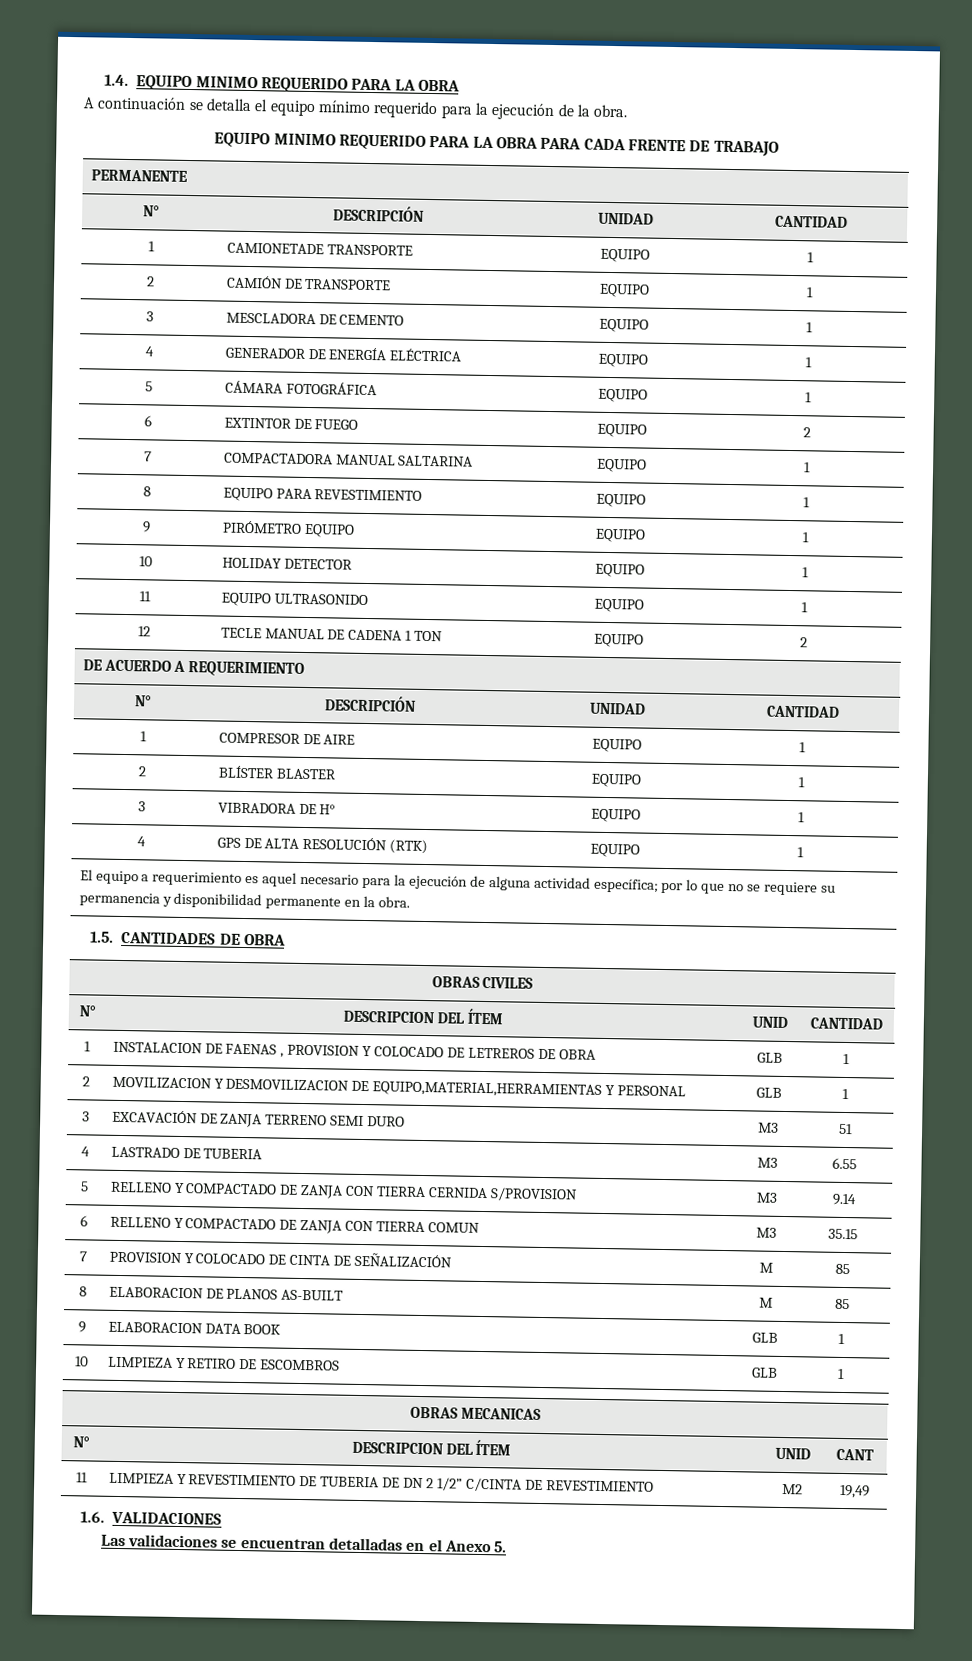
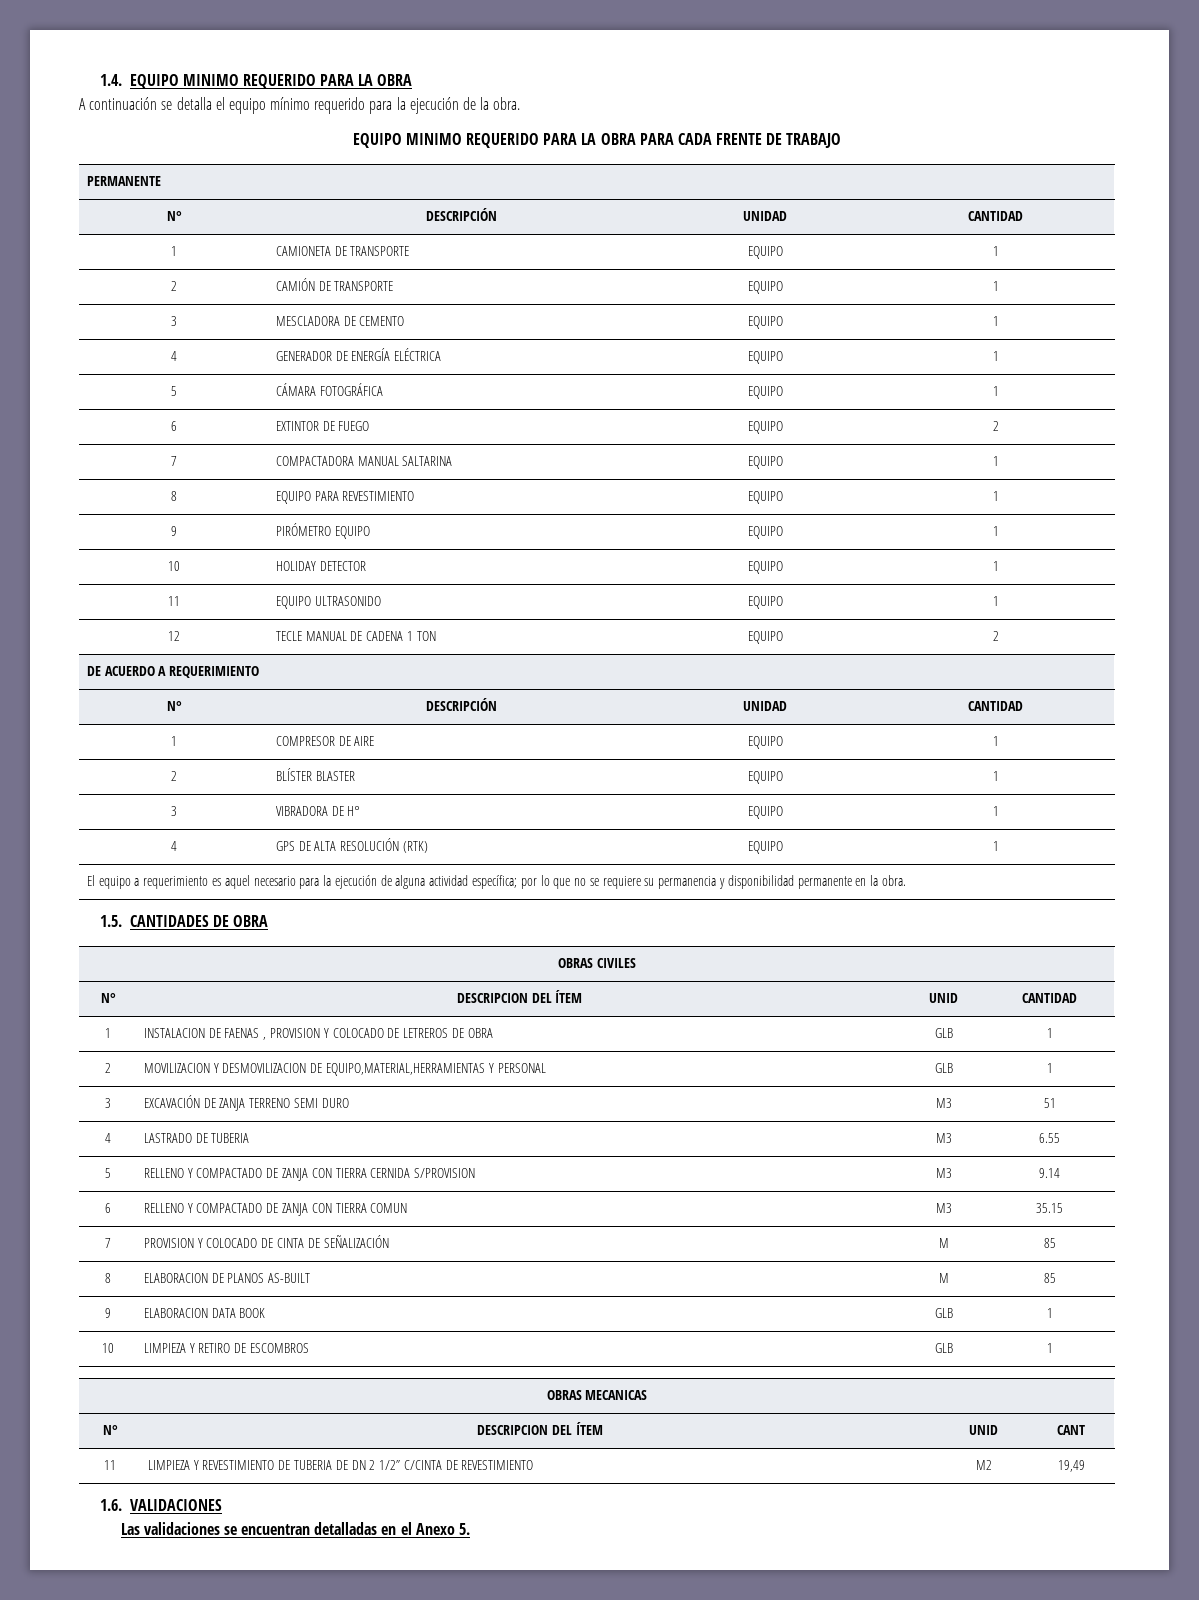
[226,242,324,255] CAMIONETADE -> [275,246,347,256] CAMIONETA DE

